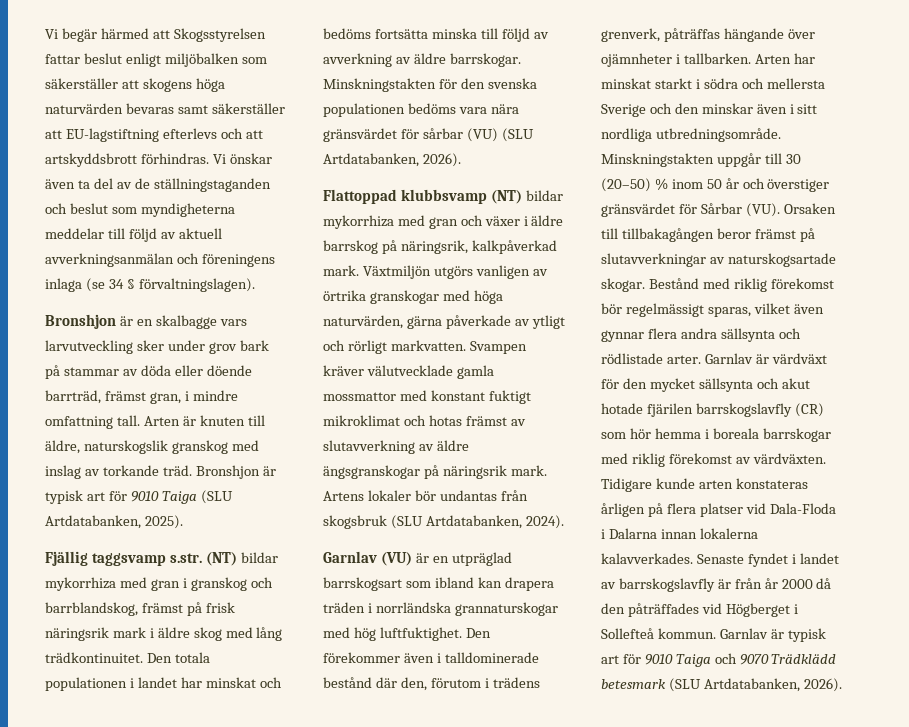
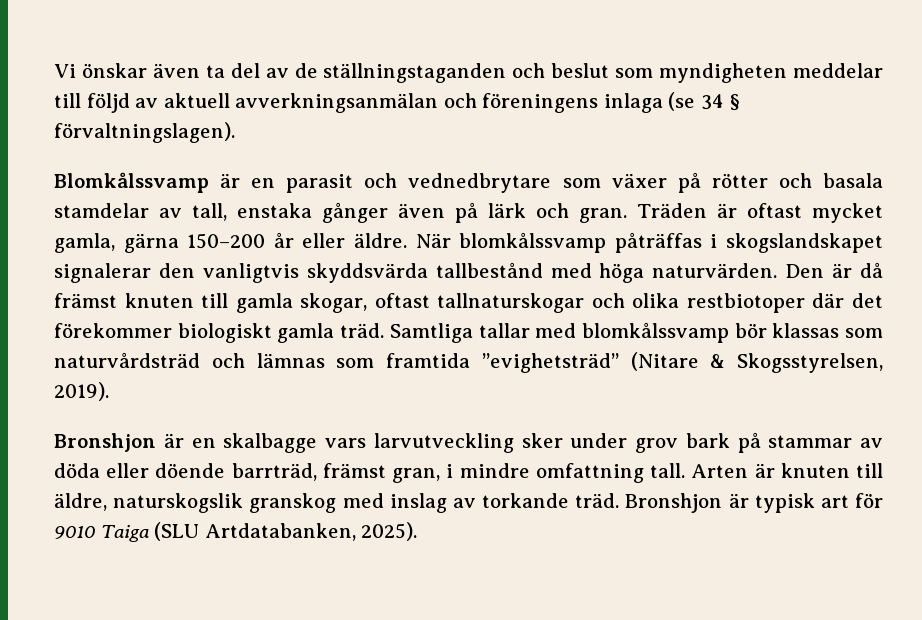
[45,28,266,42] [45,53,267,67] [45,78,225,92] [45,103,285,114] [45,128,263,142] [45,153,226,167] Vi begär härmed att Skogsstyrelsen fattar beslut enligt miljöbalken som säkerställer att skogens höga naturvärden bevaras samt säkerställer att EU-lagstiftning efterlevs och att artskyddsbrott förhindras. Vi -> [54,64,76,78] Vi
[140,203,235,217] myndigheterna -> [659,63,788,83] myndigheten
(255, 285) none -> [54,172,884,193] [54,202,883,223] [54,232,884,253] [54,262,883,283] [54,293,883,313] [54,322,884,343] [54,352,883,373] [54,382,109,401] // Blomkålssvamp är en parasit och vednedbrytare som växer på rötter och basala stamdelar av tall, enstaka gånger även på lärk och gran. Träden är oftast mycket gamla, gärna 150–200 år eller äldre. När blomkålssvamp påträffas i skogslandskapet signalerar den vanligtvis skyddsvärda tallbestånd med höga naturvärden. Den är då främst knuten till gamla skogar, oftast tallnaturskogar och olika restbiotoper där det förekommer biologiskt gamla träd. Samtliga tallar med blomkålssvamp bör klassas som naturvårdsträd och lämnas som framtida ”evighetsträd” (Nitare & Skogsstyrelsen, 2019).
[45,551,278,566] [45,577,273,591] [45,602,235,616] [45,627,283,641] [45,652,210,663] [45,677,282,691] [323,28,549,42] [323,53,521,67] [323,78,537,92] [323,103,519,117] [323,128,534,142] [323,153,461,167] [323,189,563,204] [323,215,564,229] [323,240,557,254] [323,265,548,279] [323,290,503,304] [323,315,565,329] [323,340,527,354] [323,365,494,379] [323,390,531,404] [323,415,526,426] [323,440,469,454] [323,465,547,479] [323,490,528,501] [323,515,564,529] [323,551,512,566] [323,577,554,591] [323,602,558,616] [323,627,491,641] [323,652,539,663] [323,677,540,691] [601,28,815,42] [601,53,815,67] [601,78,825,89] [601,103,818,117] [601,128,781,142] [601,153,801,167] [601,178,830,192] [601,203,836,217] [601,228,815,242] [601,253,836,267] [601,278,834,292] [601,303,824,317] [601,328,801,342] [601,353,827,364] [601,378,810,392] [601,403,824,417] [601,428,831,442] [601,453,826,467] [601,478,808,492] [601,503,836,517] [601,528,758,539] [601,553,839,567] [601,578,832,592] [601,603,798,617] [601,628,826,642] [601,653,837,667] [601,678,842,692] // Fjällig taggsvamp s.str. (NT) bildar mykorrhiza med gran i granskog och barrblandskog, främst på frisk näringsrik mark i äldre skog med lång trädkontinuitet. Den totala populationen i landet har minskat och bedöms fortsätta minska till följd av avverkning av äldre barrskogar. Minskningstakten för den svenska populationen bedöms vara nära gränsvärdet för sårbar (VU) (SLU Artdatabanken, 2026). // Flattoppad klubbsvamp (NT) bildar mykorrhiza med gran och växer i äldre barrskog på näringsrik, kalkpåverkad mark. Växtmiljön utgörs vanligen av örtrika granskogar med höga naturvärden, gärna påverkade av ytligt och rörligt markvatten. Svampen kräver välutvecklade gamla mossmattor med konstant fuktigt mikroklimat och hotas främst av slutavverkning av äldre ängsgranskogar på näringsrik mark. Artens lokaler bör undantas från skogsbruk (SLU Artdatabanken, 2024). // Garnlav (VU) är en utpräglad barrskogsart som ibland kan drapera träden i norrländska grannaturskogar med hög luftfuktighet. Den förekommer även i talldominerade bestånd där den, förutom i trädens grenverk, påträffas hängande över ojämnheter i tallbarken. Arten har minskat starkt i södra och mellersta Sverige och den minskar även i sitt nordliga utbredningsområde. Minskningstakten uppgår till 30 (20–50) % inom 50 år och överstiger gränsvärdet för Sårbar (VU). Orsaken till tillbakagången beror främst på slutavverkningar av naturskogsartade skogar. Bestånd med riklig förekomst bör regelmässigt sparas, vilket även gynnar flera andra sällsynta och rödlistade arter. Garnlav är värdväxt för den mycket sällsynta och akut hotade fjärilen barrskogslavfly (CR) som hör hemma i boreala barrskogar med riklig förekomst av värdväxten. Tidigare kunde arten konstateras årligen på flera platser vid Dala-Floda i Dalarna innan lokalerna kalavverkades. Senaste fyndet i landet av barrskogslavfly är från år 2000 då den påträffades vid Högberget i Sollefteå kommun. Garnlav är typisk art för 9010 Taiga och 9070 Trädklädd betesmark (SLU Artdatabanken, 2026). -> (418, 531) none

